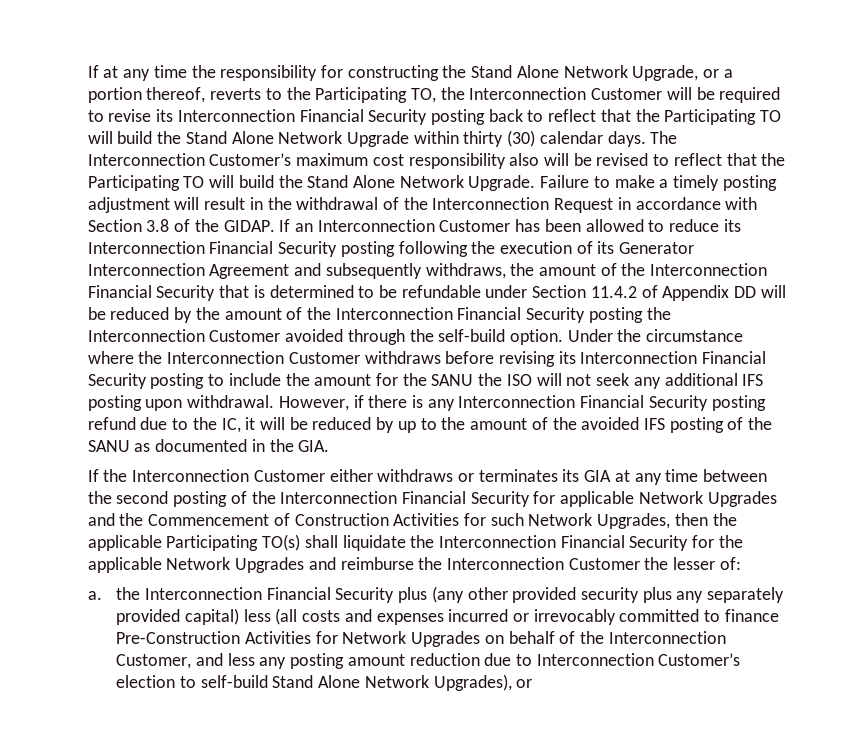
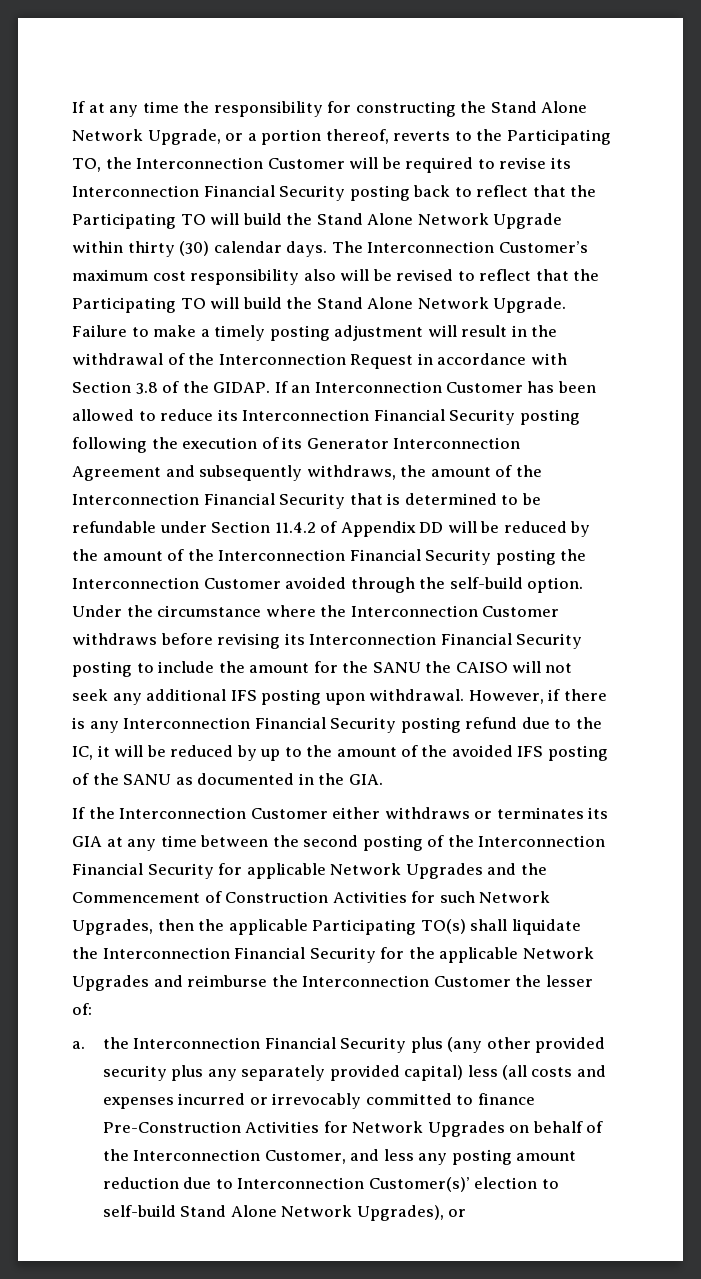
[506,374,532,386] ISO -> [455,662,508,673] CAISO
[658,653,741,666] Customer’s -> [368,1177,470,1192] Customer(s)’

